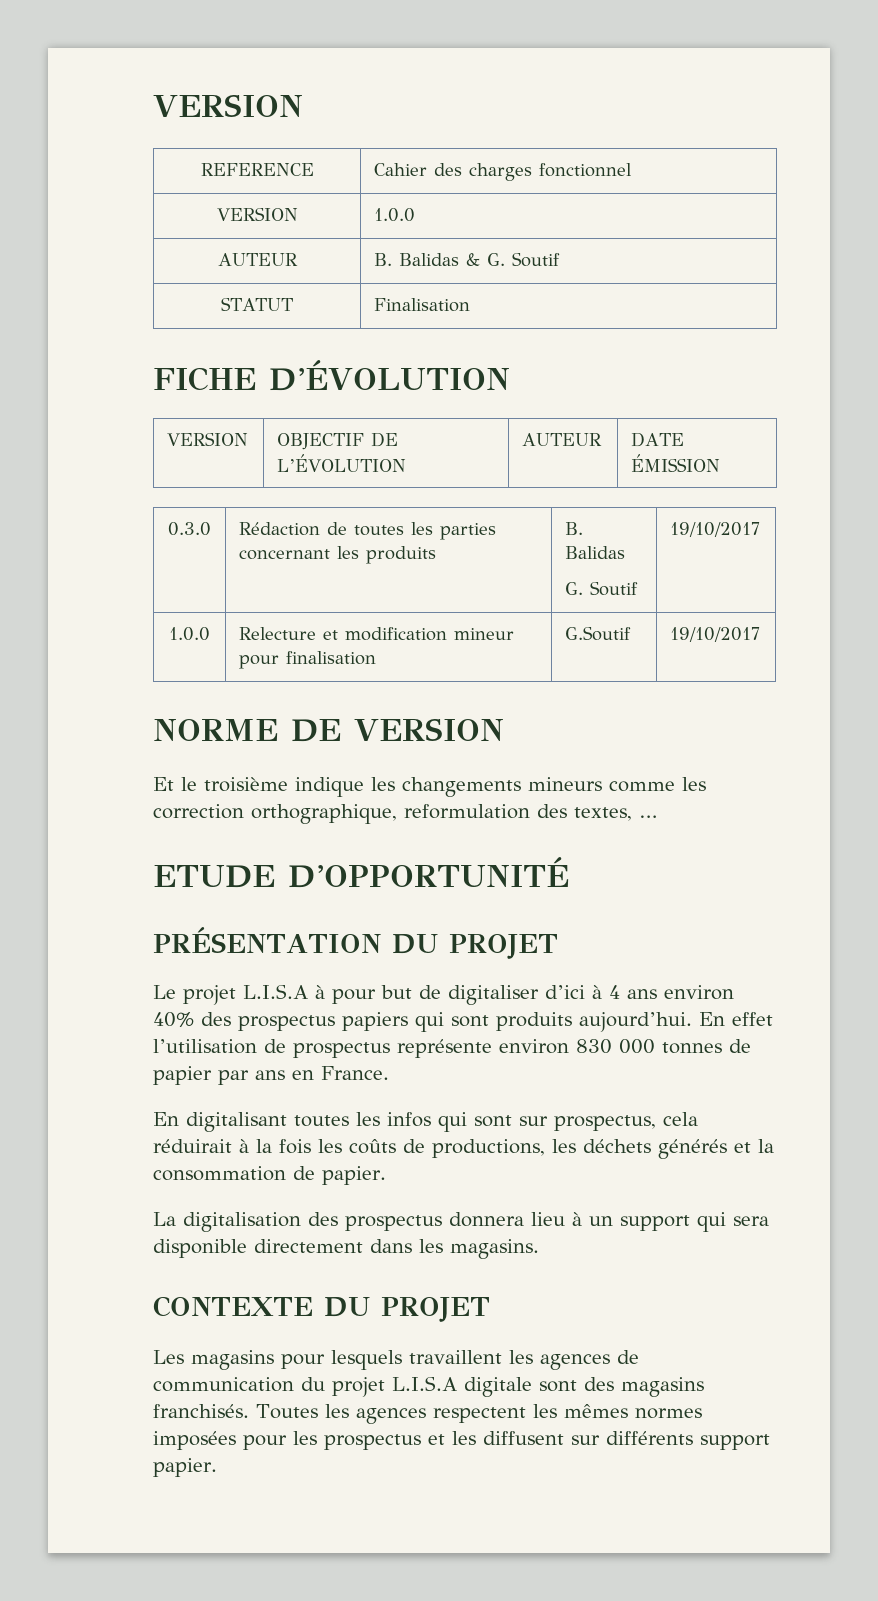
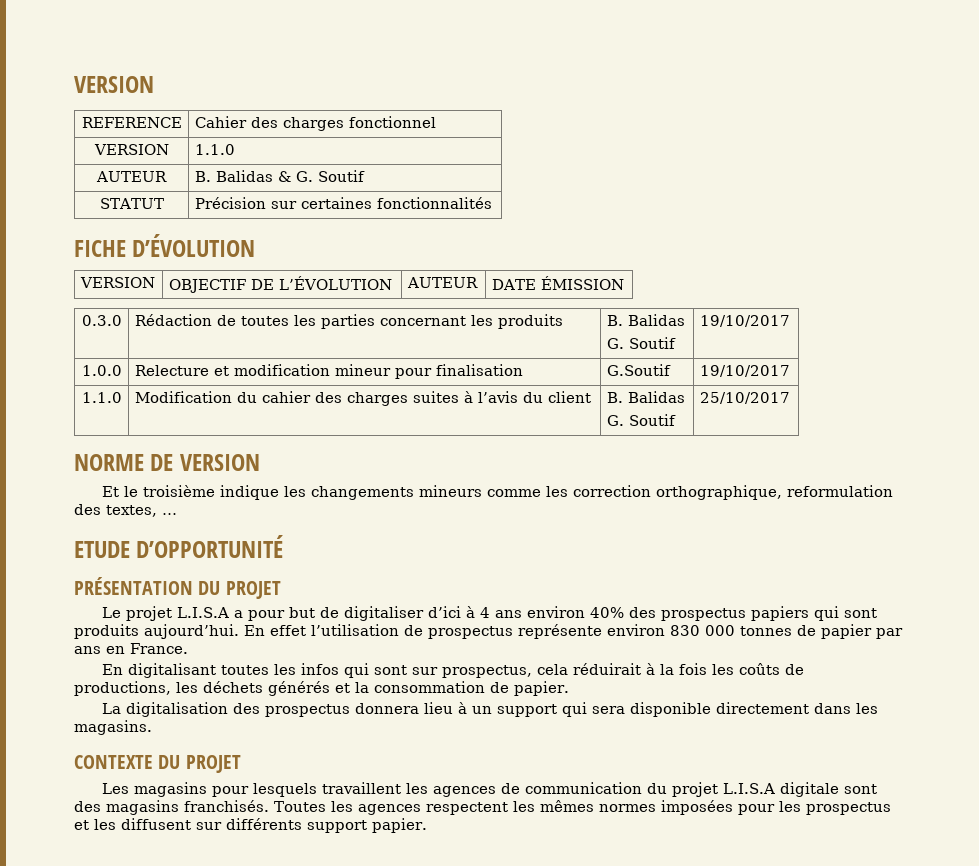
[374,208,416,222] 1.0.0 -> [194,144,235,155] 1.1.0
[374,298,471,312] Finalisation -> [194,197,492,209] Précision sur certaines fonctionnalités
(761, 634) none -> [81,392,122,403] [134,391,591,406] [606,391,685,403] [606,414,676,426] [699,392,790,404] // 1.1.0 | Modification du cahier des charges suites à l’avis du client | B. Balidas // G. Soutif | 25/10/2017
[315,985,325,999] à -> [234,610,244,618] a

